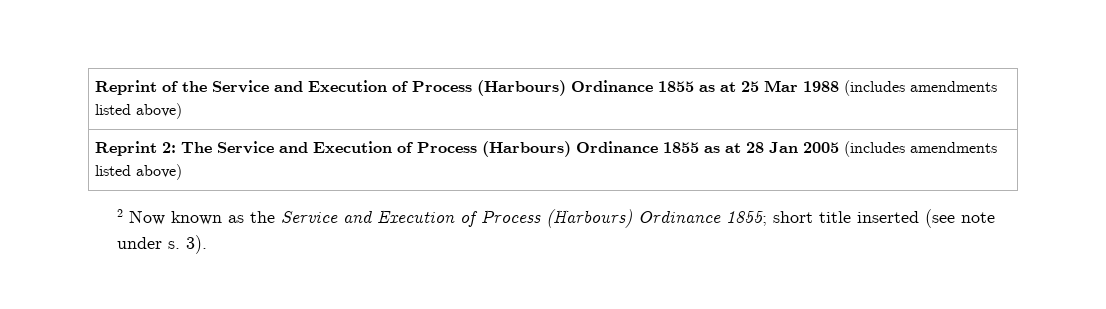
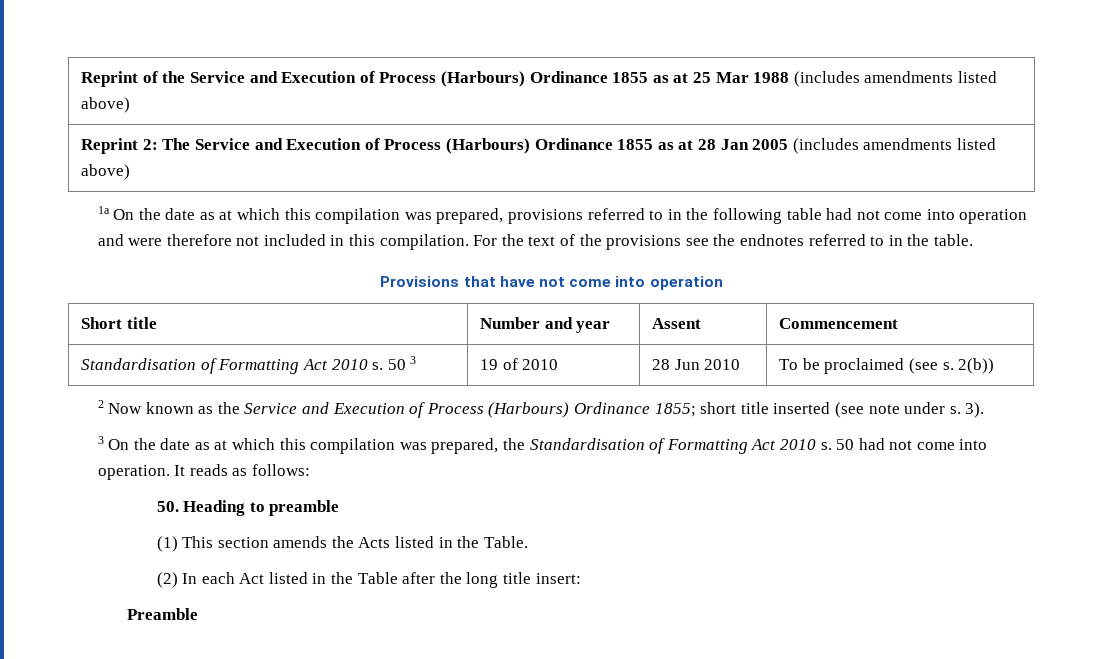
(183, 172) none -> [97,206,1028,224] [97,234,973,250] [380,276,723,290] [81,317,157,329] [480,317,611,333] [652,318,702,329] [779,318,899,329] [81,356,417,374] [480,358,559,370] [652,359,741,370] [779,358,995,374] // 1a On the date as at which this compilation was prepared, provisions referred to in the following table had not come into operation and were therefore not included in this compilation. For the text of the provisions see the endnotes referred to in the table. // Provisions that have not come into operation // Short title | Number and year | Assent | Commencement // Standardisation of Formatting Act 2010 s. 50 3 | 19 of 2010 | 28 Jun 2010 | To be proclaimed (see s. 2(b))
(207, 244) none -> [97,436,988,454] [97,464,310,480] [156,500,340,516] [156,536,528,552] [156,572,581,588] [127,608,199,620] // 3 On the date as at which this compilation was prepared, the Standardisation of Formatting Act 2010 s. 50 had not come into operation. It reads as follows: // 50. Heading to preamble // (1) This section amends the Acts listed in the Table. // (2) In each Act listed in the Table after the long title insert: // Preamble

